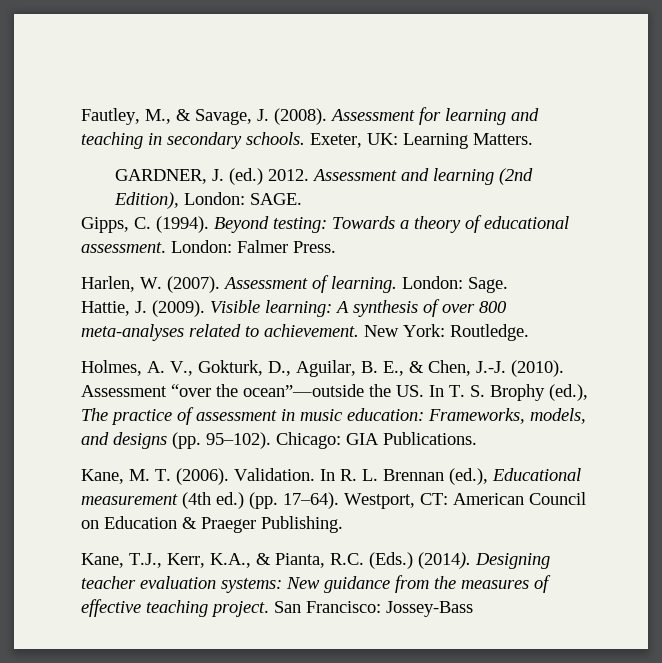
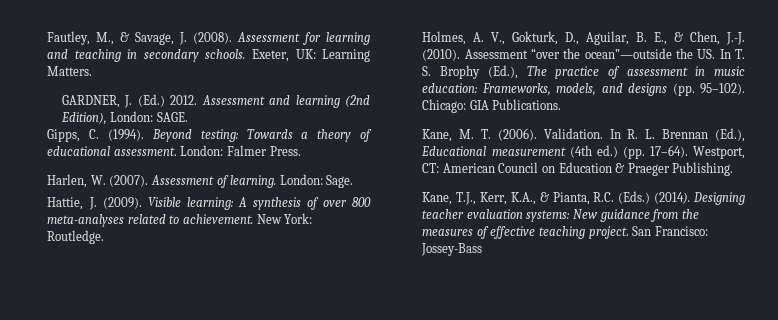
[228,168,263,185] (ed.) -> [137,94,165,107] (Ed.)
[549,384,589,401] (ed.), -> [487,65,518,79] (Ed.),
[449,468,489,485] (ed.), -> [715,128,745,142] (Ed.),

